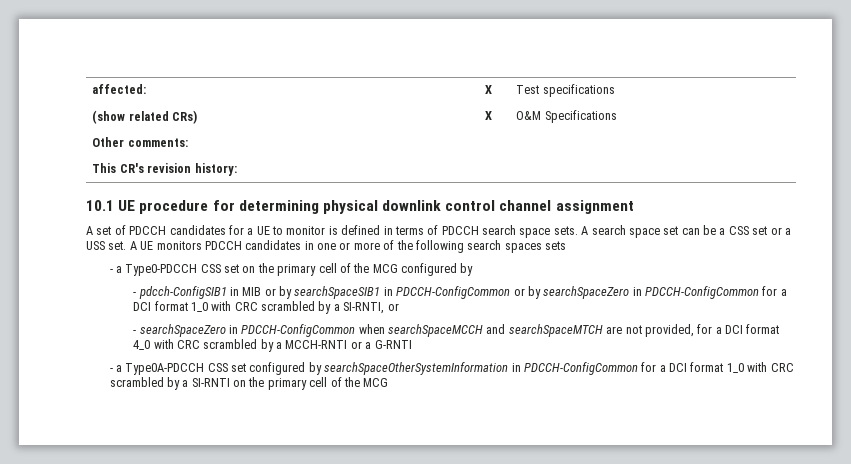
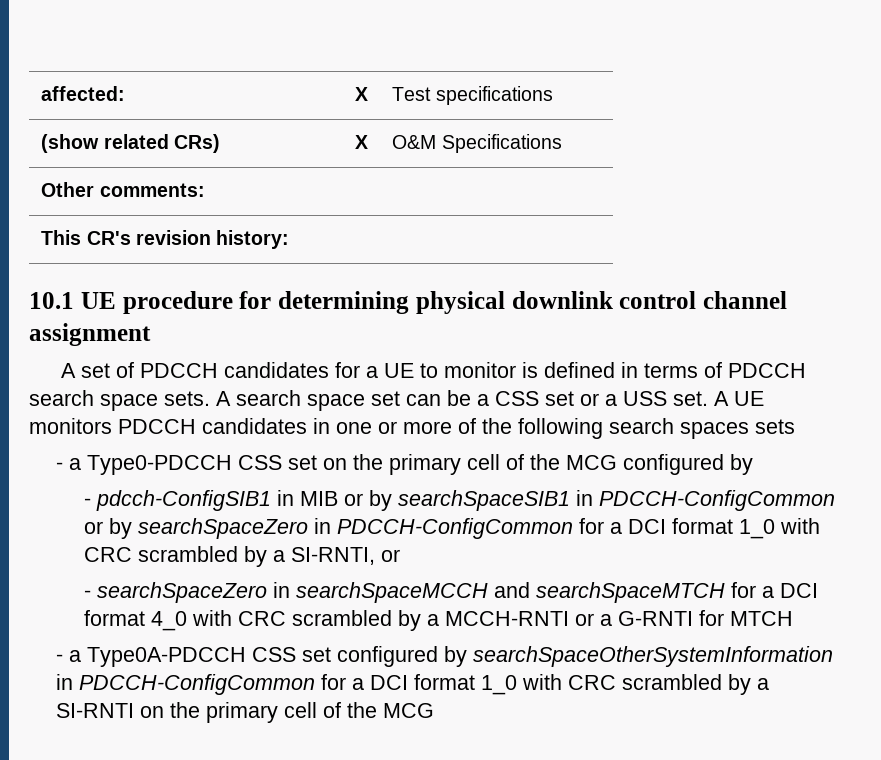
[241,324,385,337] PDCCH-ConfigCommon when -> (290, 590) none
[606,324,694,337] are not provided, -> (725, 592) none
(412, 344) none -> [698,610,793,626] for MTCH

